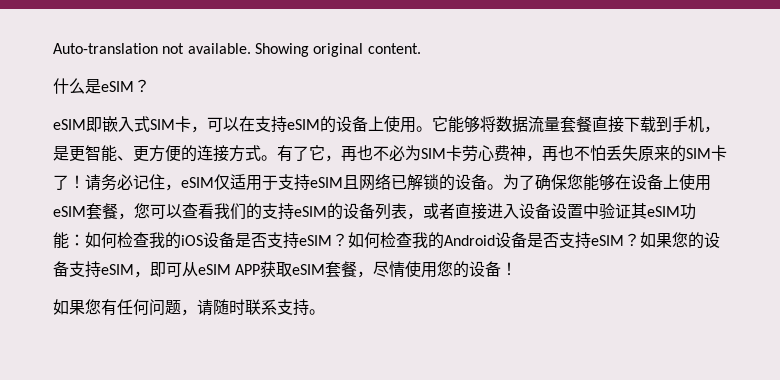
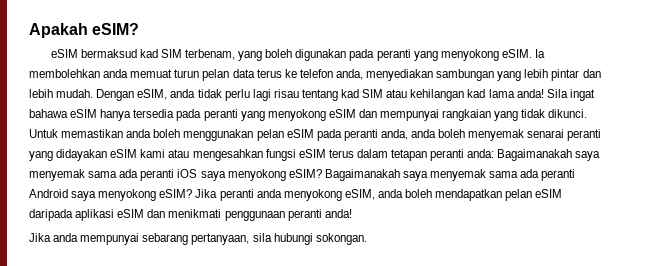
[53,43,421,57] [53,78,150,94] [53,116,720,133] [53,145,727,162] [53,173,711,191] [53,203,696,220] [53,232,720,249] [53,261,518,278] [53,299,325,316] Auto-translation not available. Showing original content. // 什么是eSIM？ // eSIM即嵌入式SIM卡，可以在支持eSIM的设备上使用。它能够将数据流量套餐直接下载到手机，是更智能、更方便的连接方式。有了它，再也不必为SIM卡劳心费神，再也不怕丢失原来的SIM卡了！请务必记住，eSIM仅适用于支持eSIM且网络已解锁的设备。为了确保您能够在设备上使用eSIM套餐，您可以查看我们的支持eSIM的设备列表，或者直接进入设备设置中验证其eSIM功能：如何检查我的iOS设备是否支持eSIM？如何检查我的Android设备是否支持eSIM？如果您的设备支持eSIM，即可从eSIM APP获取eSIM套餐，尽情使用您的设备！ // 如果您有任何问题，请随时联系支持。 -> [29,23,140,38] [50,49,545,61] [29,69,601,81] [29,89,595,101] [29,109,588,121] [29,129,602,141] [29,149,601,161] [29,169,576,181] [29,189,563,201] [29,209,352,221] [29,233,367,245] Apakah eSIM? // eSIM bermaksud kad SIM terbenam, yang boleh digunakan pada peranti yang menyokong eSIM. Ia membolehkan anda memuat turun pelan data terus ke telefon anda, menyediakan sambungan yang lebih pintar dan lebih mudah. Dengan eSIM, anda tidak perlu lagi risau tentang kad SIM atau kehilangan kad lama anda! Sila ingat bahawa eSIM hanya tersedia pada peranti yang menyokong eSIM dan mempunyai rangkaian yang tidak dikunci. Untuk memastikan anda boleh menggunakan pelan eSIM pada peranti anda, anda boleh menyemak senarai peranti yang didayakan eSIM kami atau mengesahkan fungsi eSIM terus dalam tetapan peranti anda: Bagaimanakah saya menyemak sama ada peranti iOS saya menyokong eSIM? Bagaimanakah saya menyemak sama ada peranti Android saya menyokong eSIM? Jika peranti anda menyokong eSIM, anda boleh mendapatkan pelan eSIM daripada aplikasi eSIM dan menikmati penggunaan peranti anda! // Jika anda mempunyai sebarang pertanyaan, sila hubungi sokongan.

